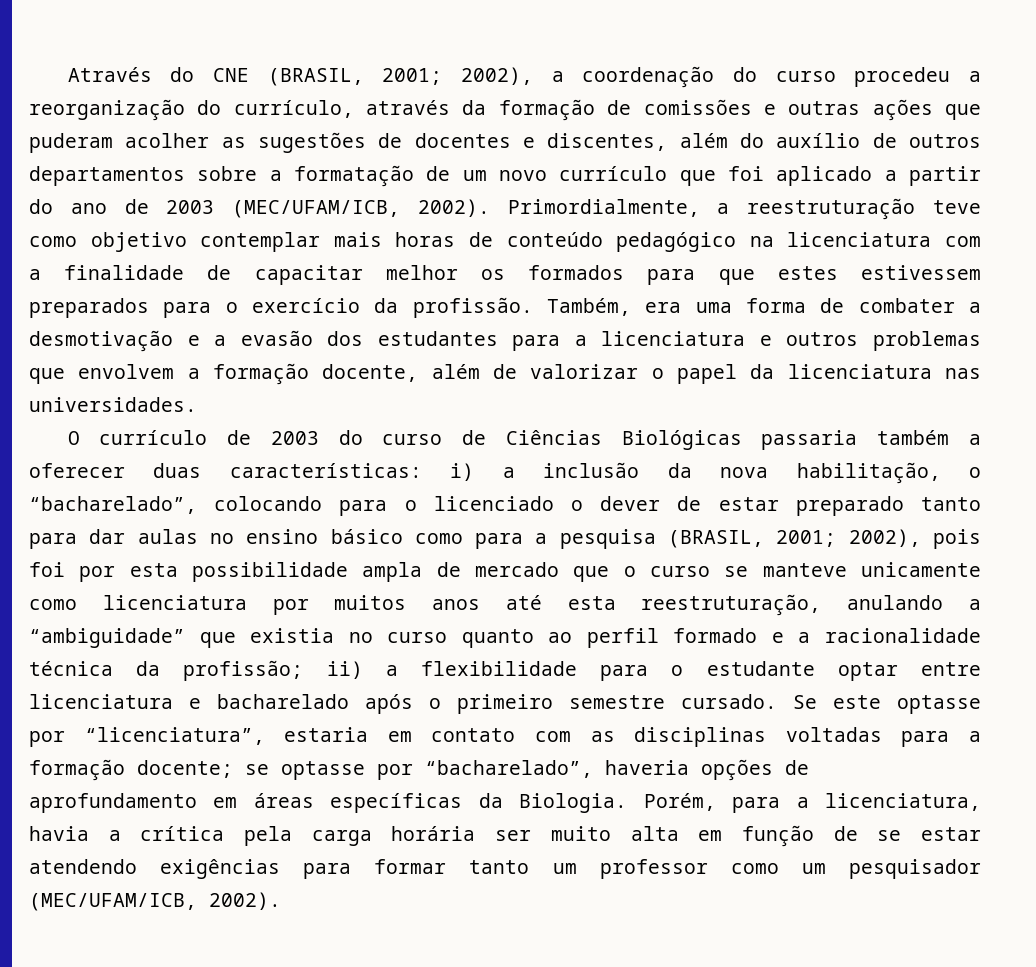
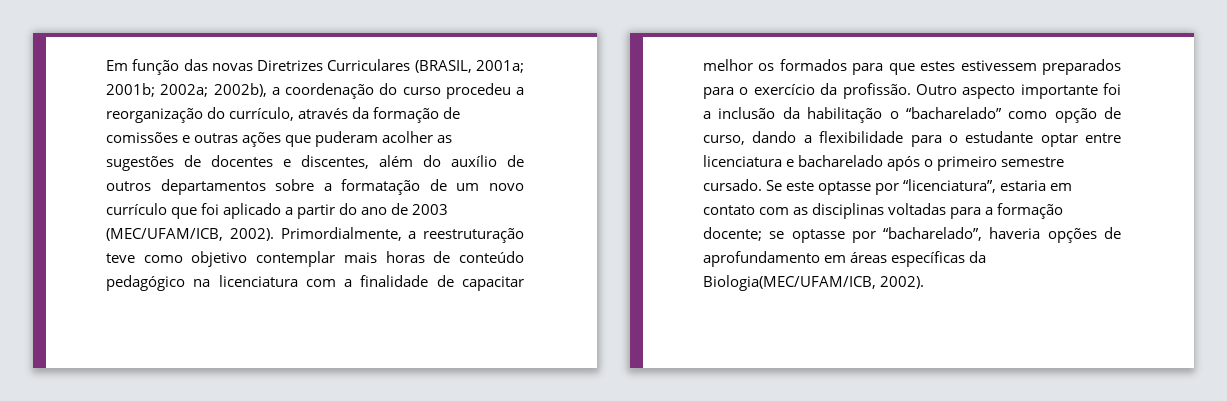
[67,67,533,86] Através do CNE (BRASIL, 2001; 2002), -> [106,59,524,75] [106,83,267,97] Em função das novas Diretrizes Curriculares (BRASIL, 2001a; 2001b; 2002a; 2002b),
[547,298,982,316] [29,330,981,352] [29,363,982,385] [29,397,197,412] [67,430,981,450] [29,462,982,484] [29,496,982,516] [29,529,981,549] [29,562,982,582] [29,594,982,616] [29,628,981,648] [29,660,363,681] Também, era uma forma de combater a desmotivação e a evasão dos estudantes para a licenciatura e outros problemas que envolvem a formação docente, além de valorizar o papel da licenciatura nas universidades. // O currículo de 2003 do curso de Ciências Biológicas passaria também a oferecer duas características: i) a inclusão da nova habilitação, o “bacharelado”, colocando para o licenciado o dever de estar preparado tanto para dar aulas no ensino básico como para a pesquisa (BRASIL, 2001; 2002), pois foi por esta possibilidade ampla de mercado que o curso se manteve unicamente como licenciatura por muitos anos até esta reestruturação, anulando a “ambiguidade” que existia no curso quanto ao perfil formado e a racionalidade técnica da profissão; ii) -> [915,83,1121,99] [703,107,1121,123] [703,131,797,145] Outro aspecto importante foi a inclusão da habilitação o “bacharelado” como opção de curso, dando
[519,793,982,813] [29,825,982,847] [29,859,981,879] [29,893,197,911] Biologia. Porém, para a licenciatura, havia a crítica pela carga horária ser muito alta em função de se estar atendendo exigências para formar tanto um professor como um pesquisador (MEC/UFAM/ICB, -> [703,275,876,291] Biologia(MEC/UFAM/ICB,

